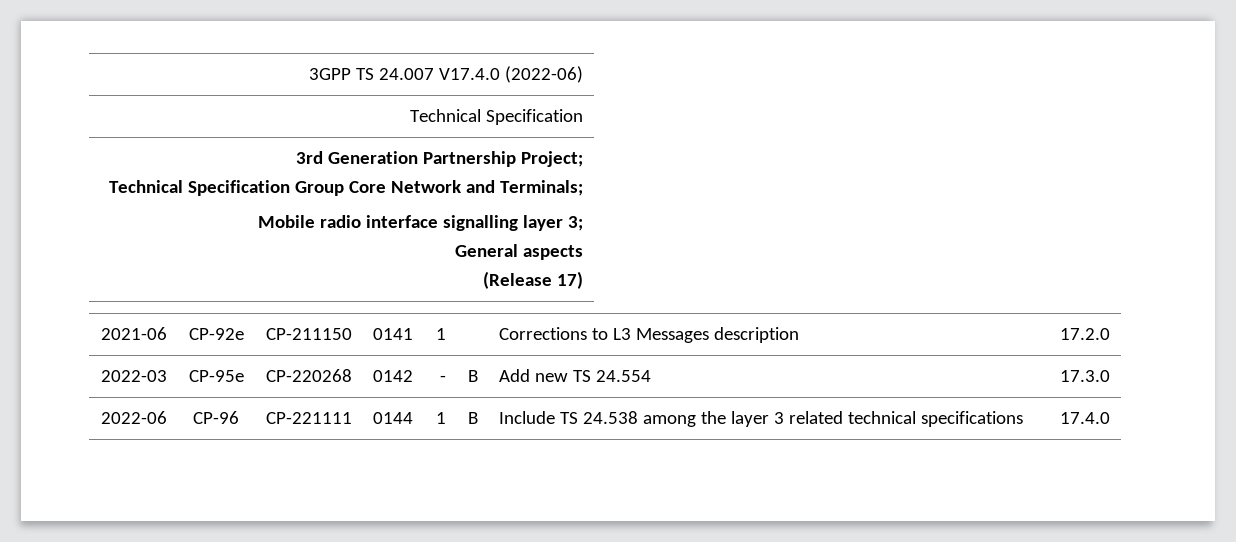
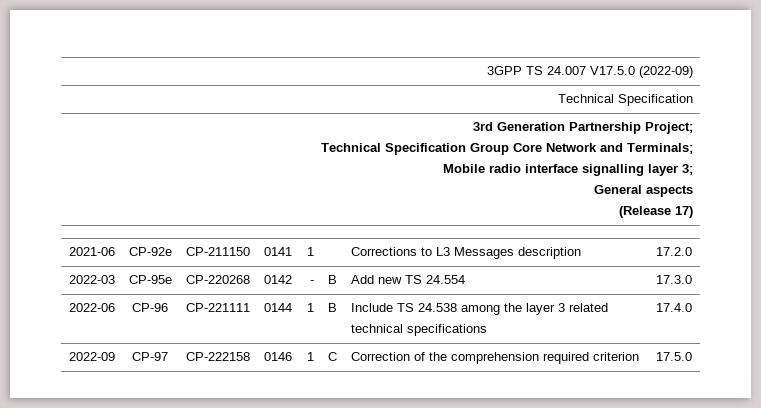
[439,66,584,83] V17.4.0 (2022-06) -> [590,66,694,78] V17.5.0 (2022-09)
(1110, 418) none -> [68,352,115,361] [132,352,168,361] [186,352,250,361] [263,352,292,361] [307,352,315,361] [328,352,337,361] [350,352,639,364] [656,352,692,361] // 2022-09 | CP-97 | CP-222158 | 0146 | 1 | C | Correction of the comprehension required criterion | 17.5.0

